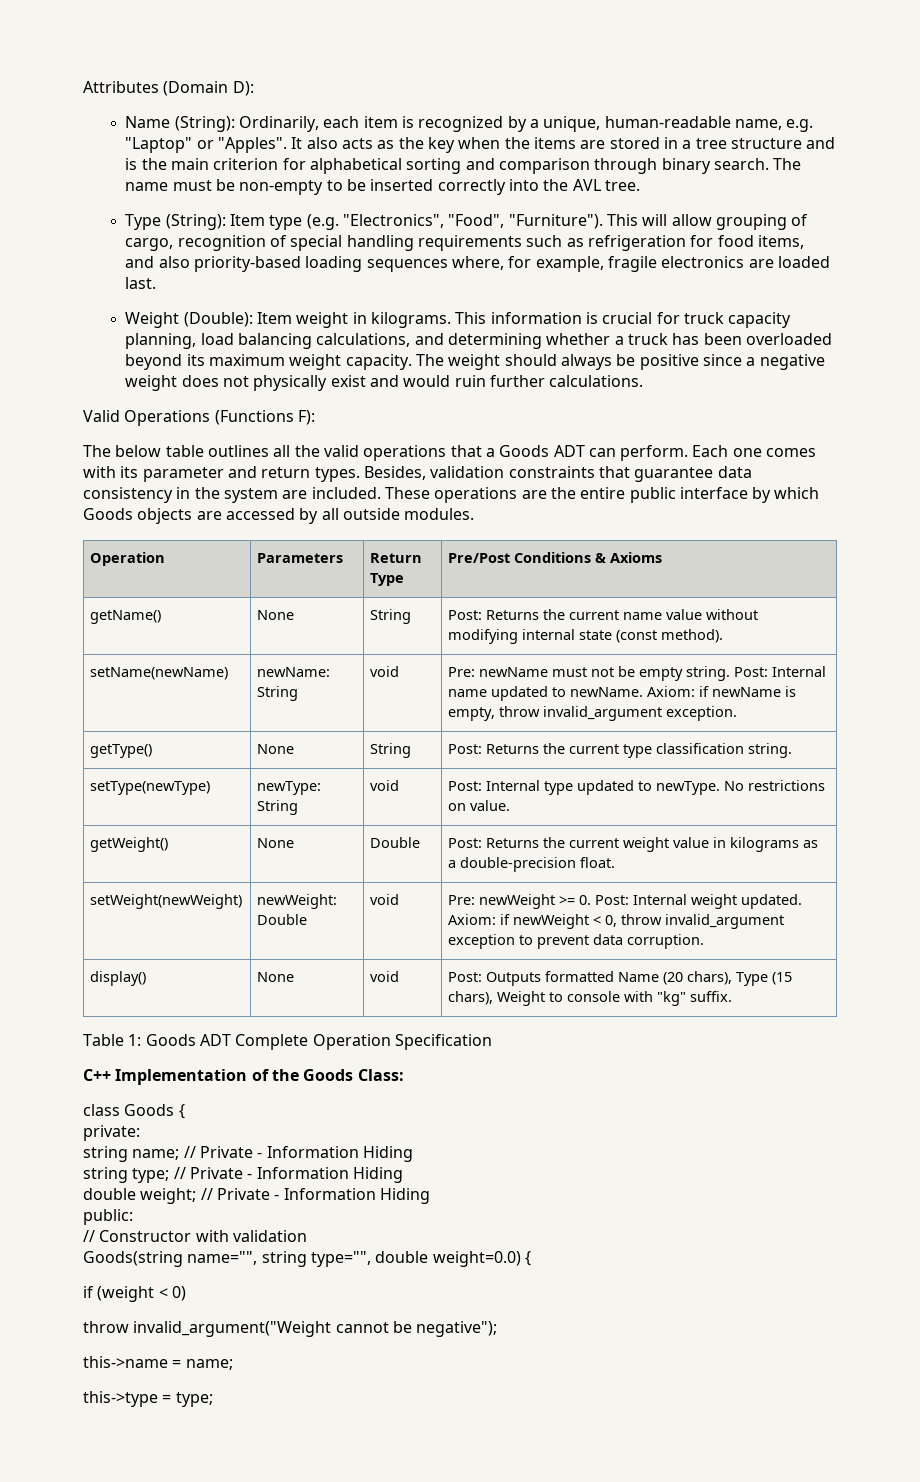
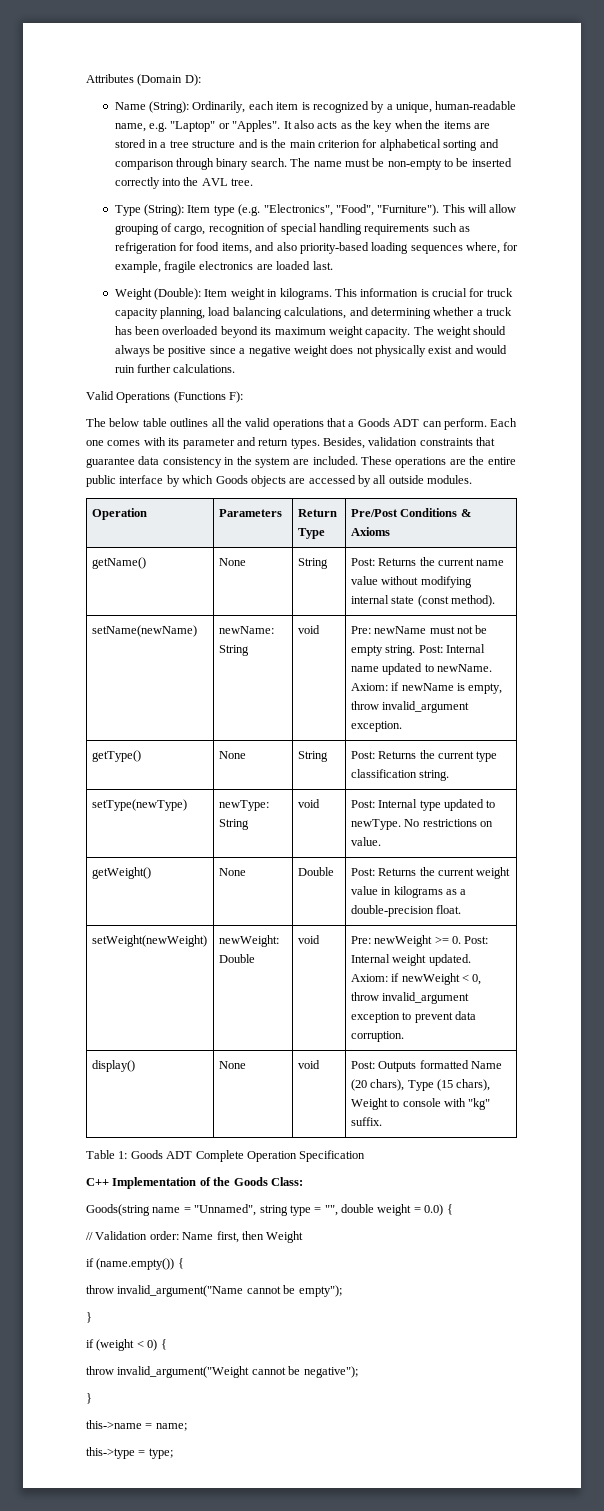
[83,1104,185,1119] [83,1125,140,1141] [83,1146,413,1162] [83,1167,403,1183] [83,1188,430,1204] [83,1209,133,1225] [83,1230,307,1242] [83,1251,531,1267] class Goods { // private: // string name; // Private - Information Hiding // string type; // Private - Information Hiding // double weight; // Private - Information Hiding // public: // // Constructor with validation // Goods(string name="", string type="", double weight=0.0) { -> [86,1204,453,1216] [86,1231,304,1243] [86,1258,184,1270] [86,1285,342,1297] [86,1312,92,1323] Goods(string name = "Unnamed", string type = "", double weight = 0.0) { // // Validation order: Name first, then Weight // if (name.empty()) { // throw invalid_argument("Name cannot be empty"); // }
(186, 1293) none -> [160,1339,167,1350] {
(498, 1329) none -> [86,1393,92,1404] // }

